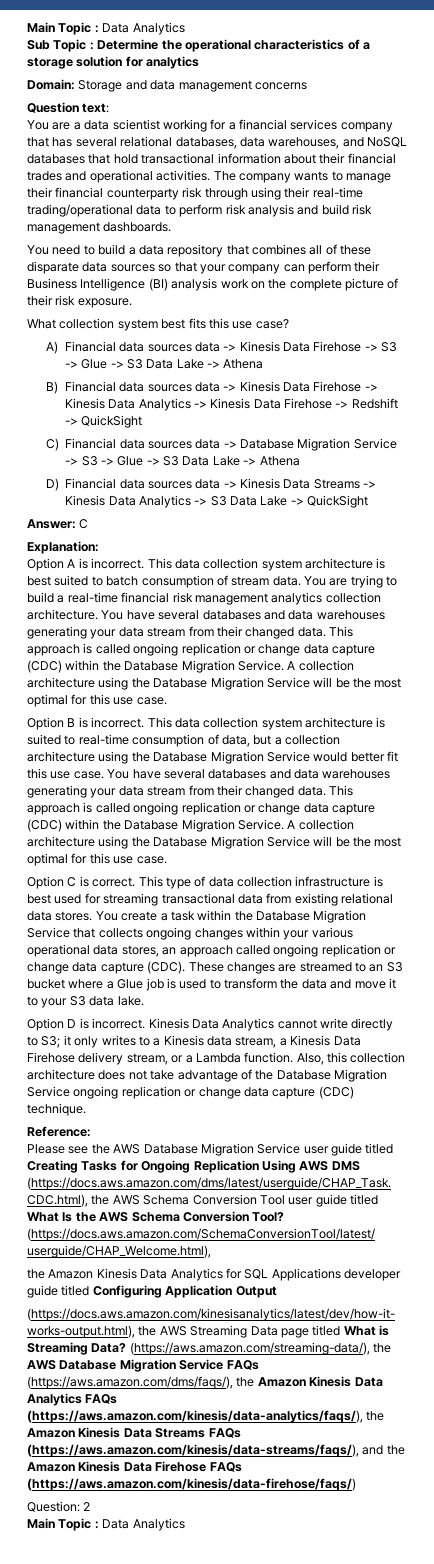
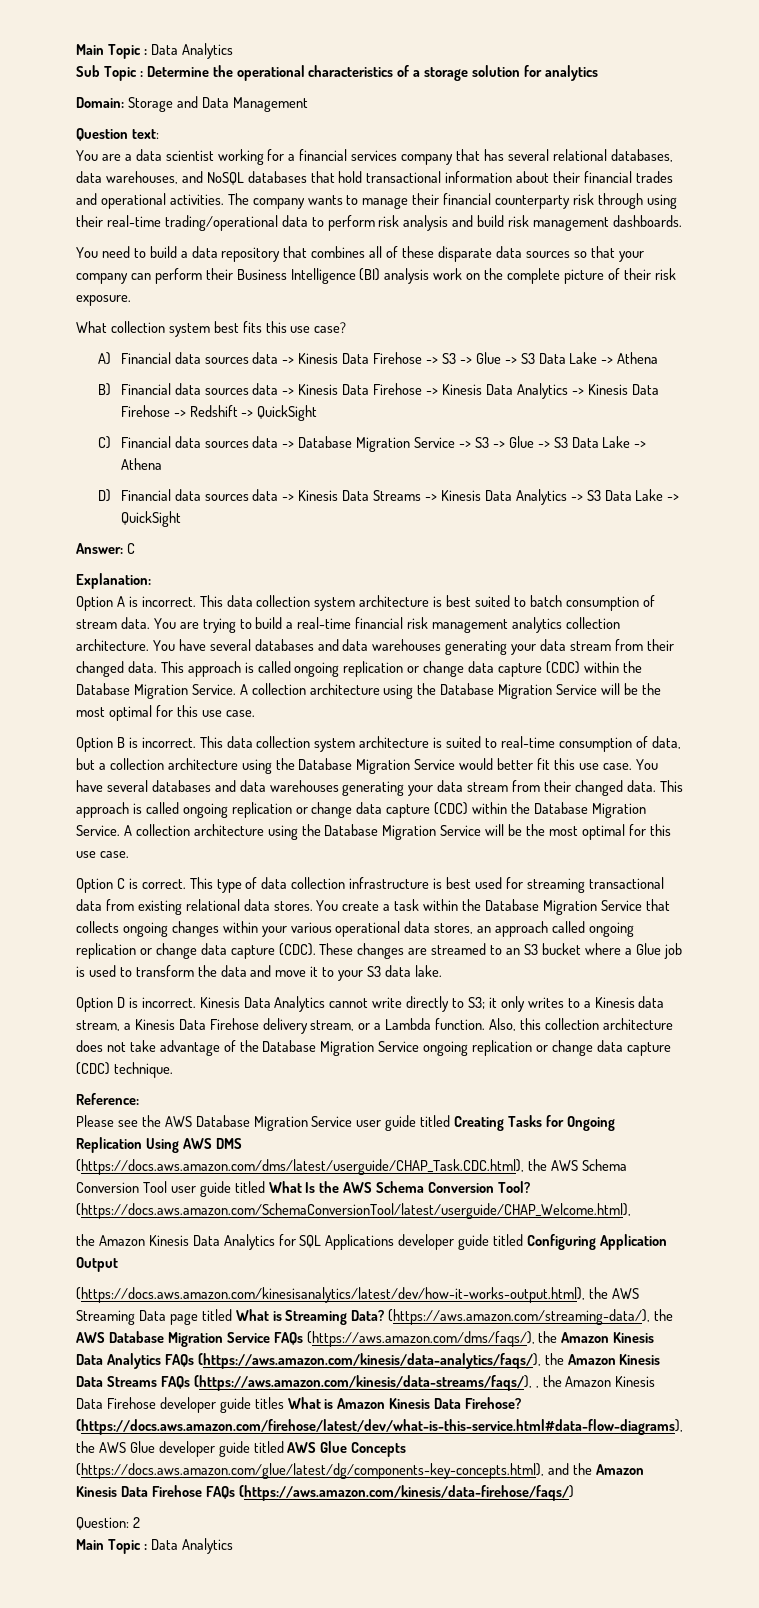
[150,80,307,92] data management concerns -> [201,97,308,112] Data Management
(359, 1450) none -> [535,1375,656,1388] [76,1397,522,1413] [76,1419,683,1435] [76,1441,407,1457] [76,1463,544,1479] , the Amazon Kinesis Data Firehose developer guide titles What is Amazon Kinesis Data Firehose? (https://docs.aws.amazon.com/firehose/latest/dev/what-is-this-service.html#data-flow-diagrams), the AWS Glue developer guide titled AWS Glue Concepts (https://docs.aws.amazon.com/glue/latest/dg/components-key-concepts.html),

